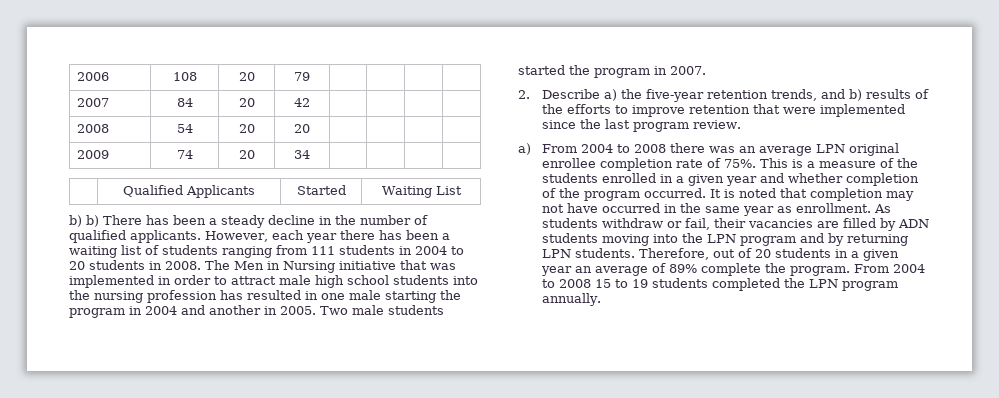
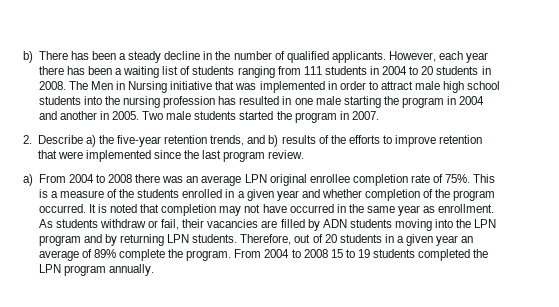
[77,72,110,81] [172,72,197,81] [238,72,255,81] [294,72,310,81] [77,98,110,107] [176,98,193,107] [238,98,255,107] [294,98,310,107] [77,124,110,133] [176,124,193,133] [238,124,255,133] [294,124,310,133] [77,150,110,159] [176,150,193,159] [238,150,255,159] [294,150,310,159] [123,185,255,198] [296,185,346,195] [381,186,462,198] [69,215,82,227] 2006 | 108 | 20 | 79 | | | | // 2007 | 84 | 20 | 42 | | | | // 2008 | 54 | 20 | 20 | | | | // 2009 | 74 | 20 | 34 | | | | // | Qualified Applicants | Started | Waiting List // b) -> (23, 57) none

